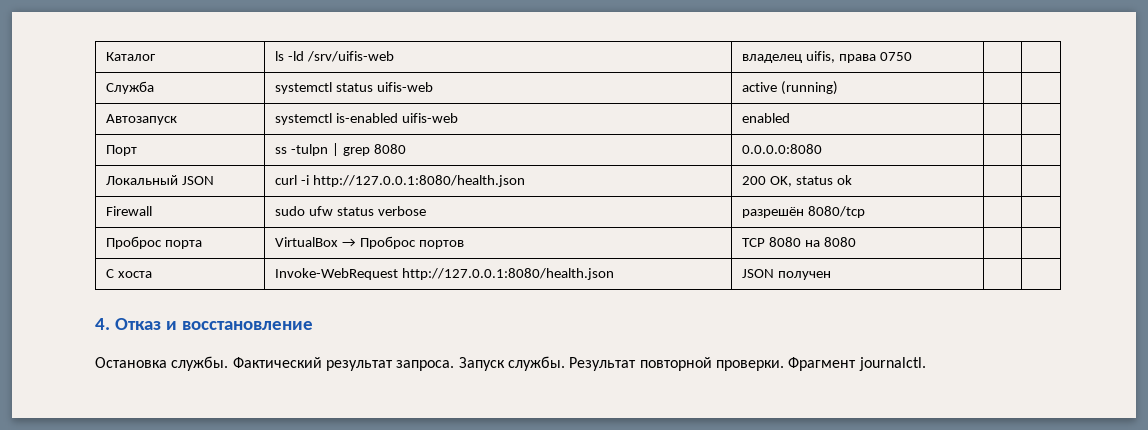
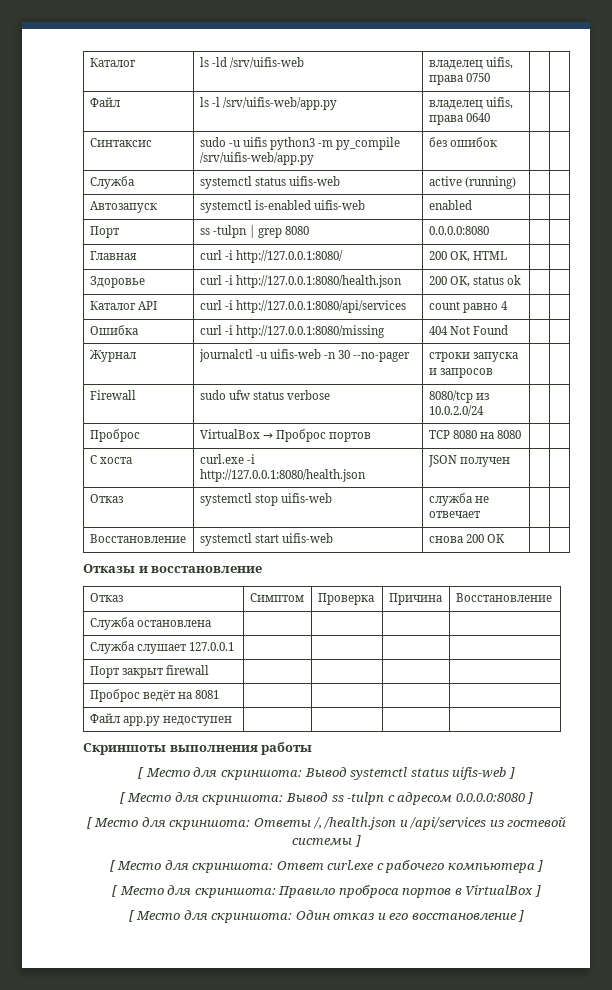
(912, 56) none -> [89,97,120,107] [199,97,337,110] [428,97,513,110] [428,113,490,125] [89,138,152,147] [199,137,401,150] [199,152,314,165] [428,137,497,147] // Файл | ls -l /srv/uifis-web/app.py | владелец uifis, права 0640 | | // Синтаксис | sudo -u uifis python3 -m py_compile /srv/uifis-web/app.py | без ошибок | |
[105,175,214,185] Локальный JSON -> [89,251,137,260] [199,250,343,263] [428,251,507,262] [89,276,145,288] Главная | curl -i http://127.0.0.1:8080/ | 200 OK, HTML | | // Здоровье
(852, 180) none -> [89,301,157,310] [199,300,406,313] [428,301,508,313] [89,325,138,335] [199,325,385,338] [428,325,508,335] [89,350,136,362] [198,349,411,362] [428,352,518,362] [428,368,493,378] // Каталог API | curl -i http://127.0.0.1:8080/api/services | count равно 4 | | // Ошибка | curl -i http://127.0.0.1:8080/missing | 404 Not Found | | // Журнал | journalctl -u uifis-web -n 30 --no-pager | строки запуска и запросов | |
[741,207,804,218] разрешён -> (331, 395) none
[105,236,202,249] | | // Проброс порта -> [475,393,489,400] [428,405,484,416] [89,429,140,442] из 10.0.2.0/24 | | // Проброс
[274,268,398,280] Invoke-WebRequest -> [199,454,255,464] curl.exe -i
[95,318,313,330] [95,356,926,371] // 4. Отказ и восстановление // Остановка службы. Фактический результат запроса. Запуск службы. Результат повторной проверки. Фрагмент journalctl. -> [89,494,123,503] [199,493,332,506] [428,493,489,506] [428,511,481,518] [89,534,186,543] [199,533,333,546] [428,534,505,543] [83,564,263,573] [89,593,123,602] [249,593,304,602] [317,593,374,605] [388,593,442,605] [455,593,552,602] [89,617,211,630] [89,641,234,654] [89,665,209,678] [89,689,220,702] [89,713,232,726] [83,742,313,755] [138,767,515,780] [119,792,534,805] [86,816,567,830] [292,835,361,847] [109,860,544,873] [112,885,541,898] [128,910,525,923] // Отказ | systemctl stop uifis-web | служба не отвечает | | // Восстановление | systemctl start uifis-web | снова 200 OK | | // Отказы и восстановление // Отказ | Симптом | Проверка | Причина | Восстановление // Служба остановлена | | | | // Служба слушает 127.0.0.1 | | | | // Порт закрыт firewall | | | | // Проброс ведёт на 8081 | | | | // Файл app.py недоступен | | | | // Скриншоты выполнения работы // [ Место для скриншота: Вывод systemctl status uifis-web ] // [ Место для скриншота: Вывод ss -tulpn с адресом 0.0.0.0:8080 ] // [ Место для скриншота: Ответы /, /health.json и /api/services из гостевой системы ] // [ Место для скриншота: Ответ curl.exe с рабочего компьютера ] // [ Место для скриншота: Правило проброса портов в VirtualBox ] // [ Место для скриншота: Один отказ и его восстановление ]

